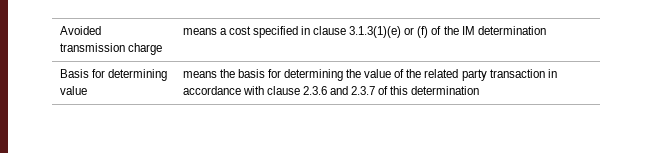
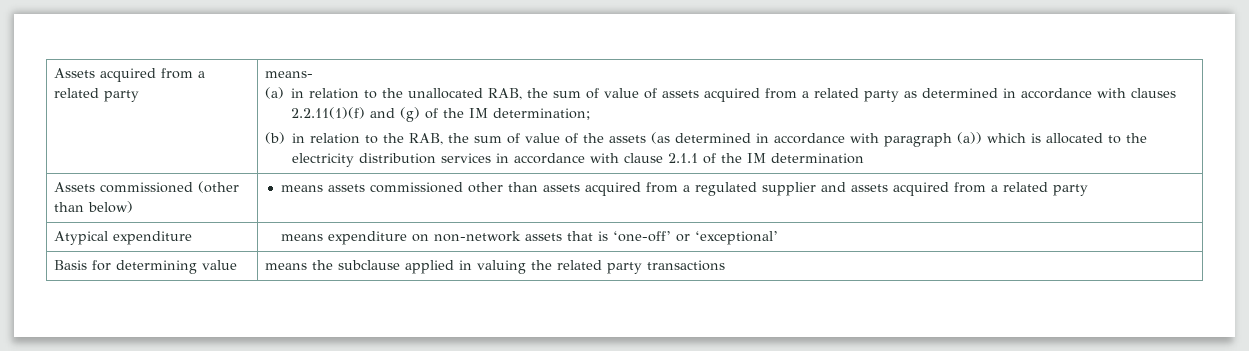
[59,26,101,35] [59,43,162,55] [182,26,546,38] Avoided transmission charge | means a cost specified in clause 3.1.3(1)(e) or (f) of the IM determination -> [54,68,206,82] [54,88,140,102] [265,71,314,78] [265,87,1177,102] [291,107,591,122] [265,132,1148,147] [292,153,865,167] [54,181,240,193] [54,201,134,213] [281,182,1089,196] [54,231,193,245] [280,231,778,245] Assets acquired from a related party | means- // (a) in relation to the unallocated RAB, the sum of value of assets acquired from a related party as determined in accordance with clauses 2.2.11(1)(f) and (g) of the IM determination; // (b) in relation to the RAB, the sum of value of the assets (as determined in accordance with paragraph (a)) which is allocated to the electricity distribution services in accordance with clause 2.1.1 of the IM determination // Assets commissioned (other than below) | means assets commissioned other than assets acquired from a regulated supplier and assets acquired from a related party // Atypical expenditure | means expenditure on non-network assets that is ‘one-off’ or ‘exceptional’
[237,69,557,81] [182,86,480,95] basis for determining the value of the related party transaction in accordance with clause 2.3.6 and 2.3.7 of this determination -> [338,260,726,274] subclause applied in valuing the related party transactions

